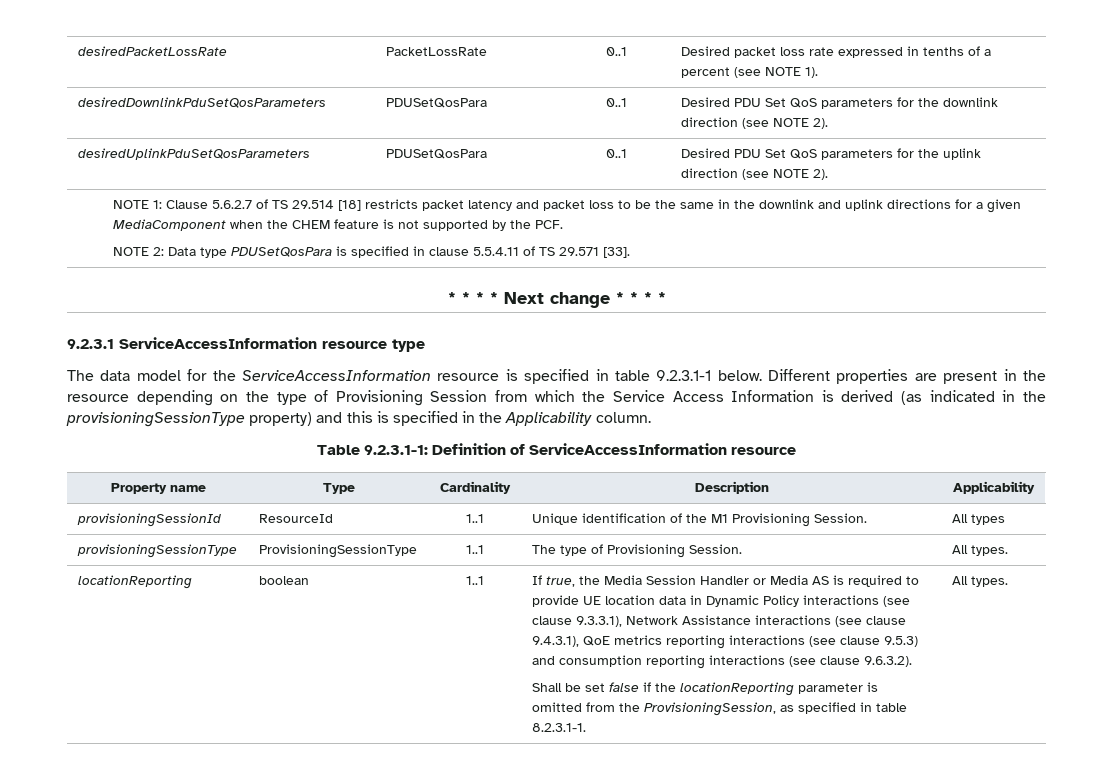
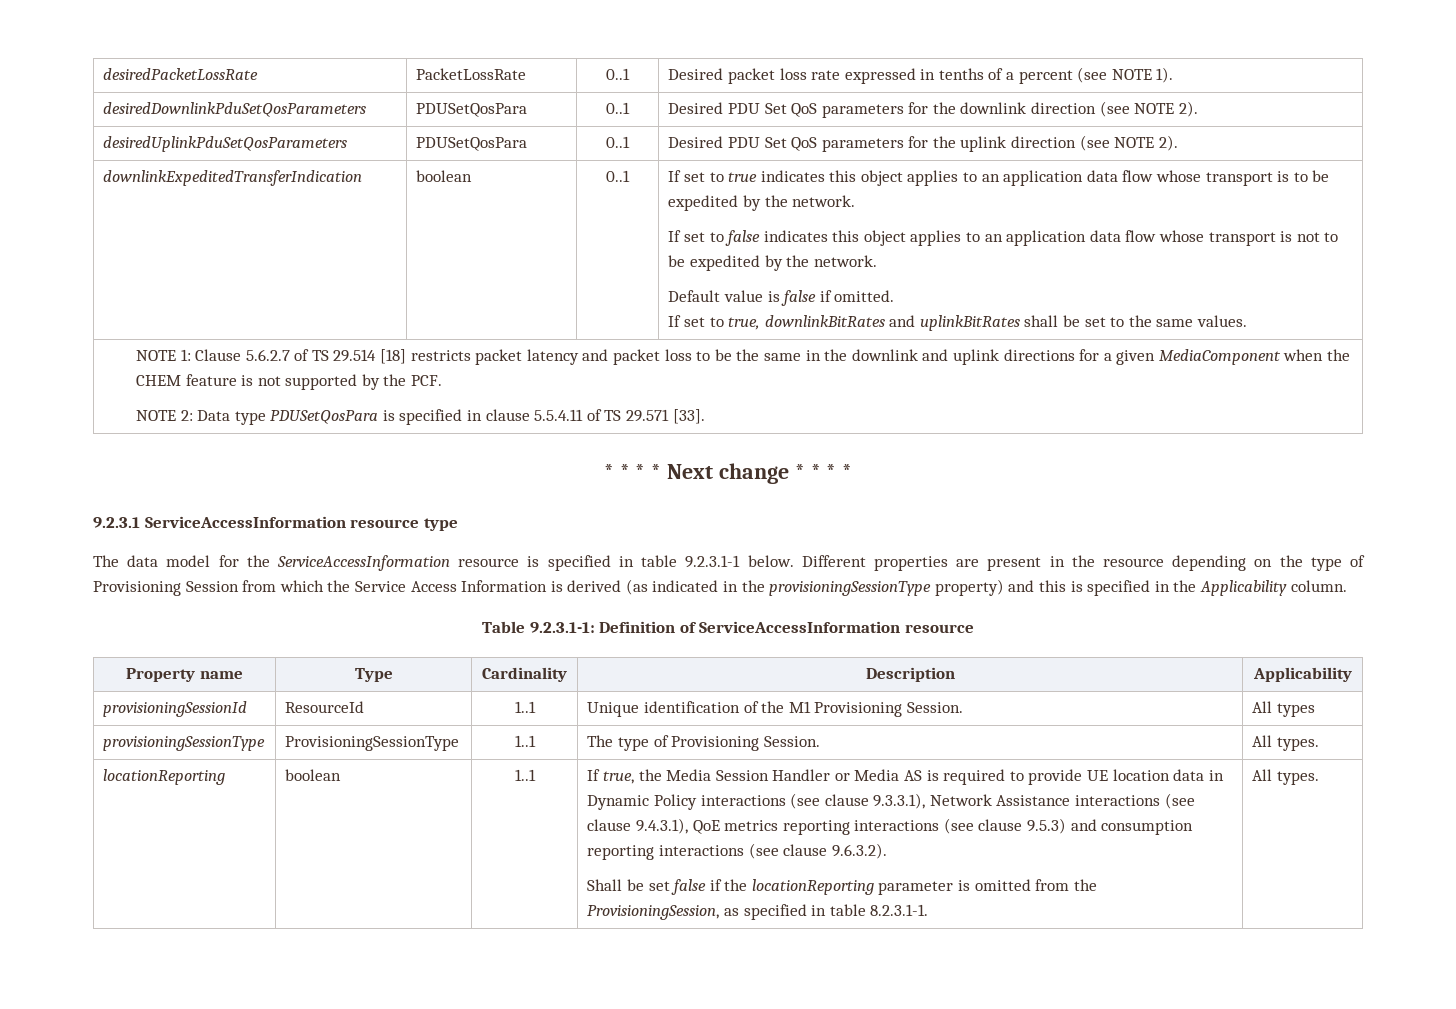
(828, 174) none -> [103,170,363,186] [416,170,473,182] [606,170,630,182] [668,170,1330,186] [668,195,856,211] [668,230,1339,246] [668,255,877,271] [668,290,895,306] [668,315,1248,331] // downlinkExpeditedTransferIndication | boolean | 0..1 | If set to true indicates this object applies to an application data flow whose transport is to be expedited by the network. // If set to false indicates this object applies to an application data flow whose transport is not to be expedited by the network. // Default value is false if omitted. // If set to true, downlinkBitRates and uplinkBitRates shall be set to the same values.

